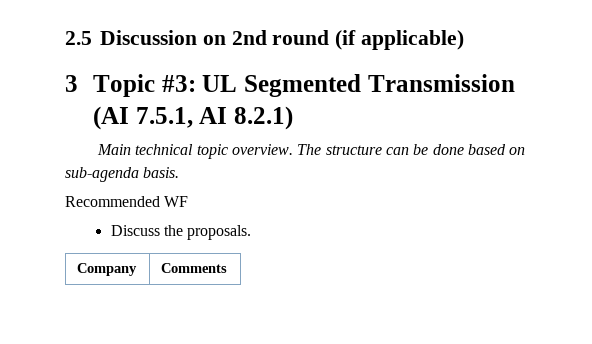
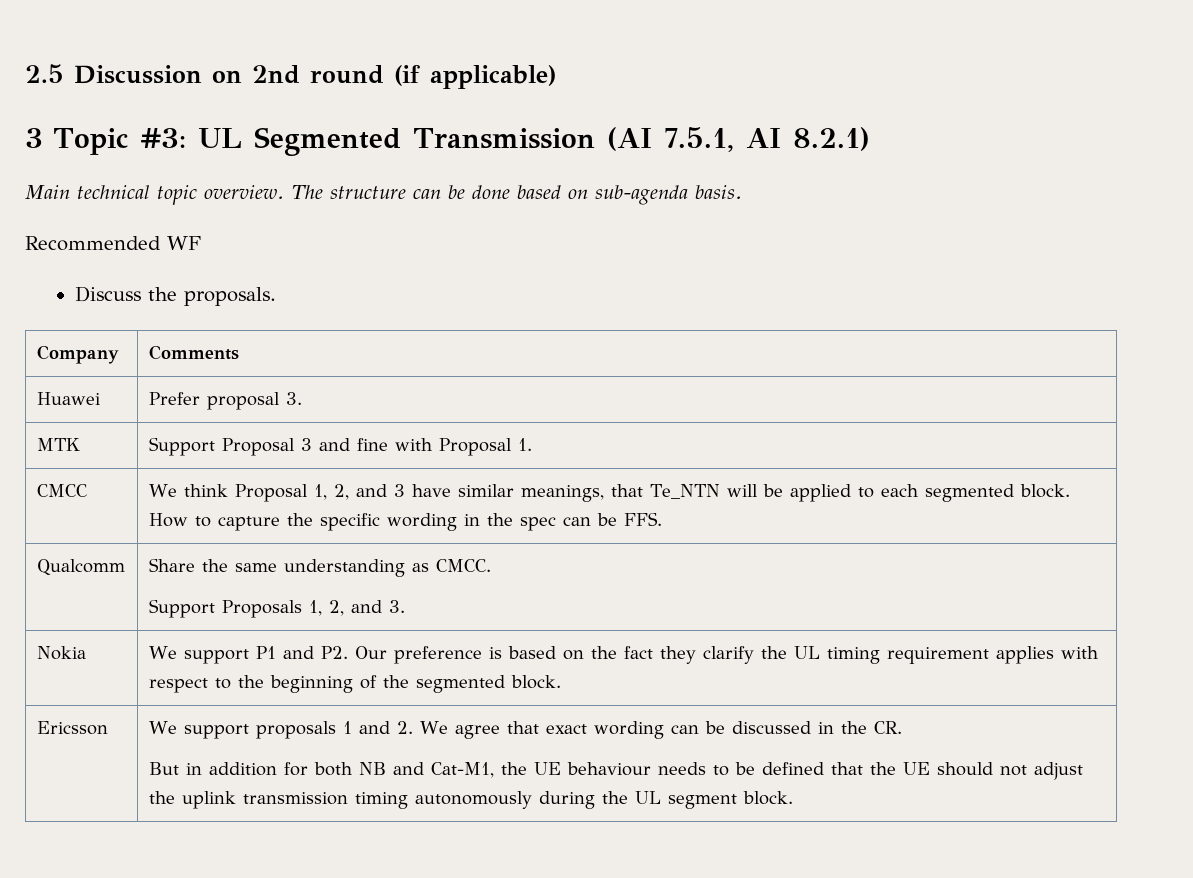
(228, 268) none -> [36,392,100,405] [148,392,302,410] [36,438,80,451] [148,437,532,456] [36,484,88,497] [148,484,1070,502] [148,512,662,531] [36,559,125,576] [148,558,491,577] [148,599,405,618] [36,646,86,660] [148,646,1098,664] [148,675,561,693] [36,721,108,735] [148,721,902,739] [148,762,1083,780] [148,791,793,809] // Huawei | Prefer proposal 3. // MTK | Support Proposal 3 and fine with Proposal 1. // CMCC | We think Proposal 1, 2, and 3 have similar meanings, that Te_NTN will be applied to each segmented block. How to capture the specific wording in the spec can be FFS. // Qualcomm | Share the same understanding as CMCC. // Support Proposals 1, 2, and 3. // Nokia | We support P1 and P2. Our preference is based on the fact they clarify the UL timing requirement applies with respect to the beginning of the segmented block. // Ericsson | We support proposals 1 and 2. We agree that exact wording can be discussed in the CR. // But in addition for both NB and Cat-M1, the UE behaviour needs to be defined that the UE should not adjust the uplink transmission timing autonomously during the UL segment block.

